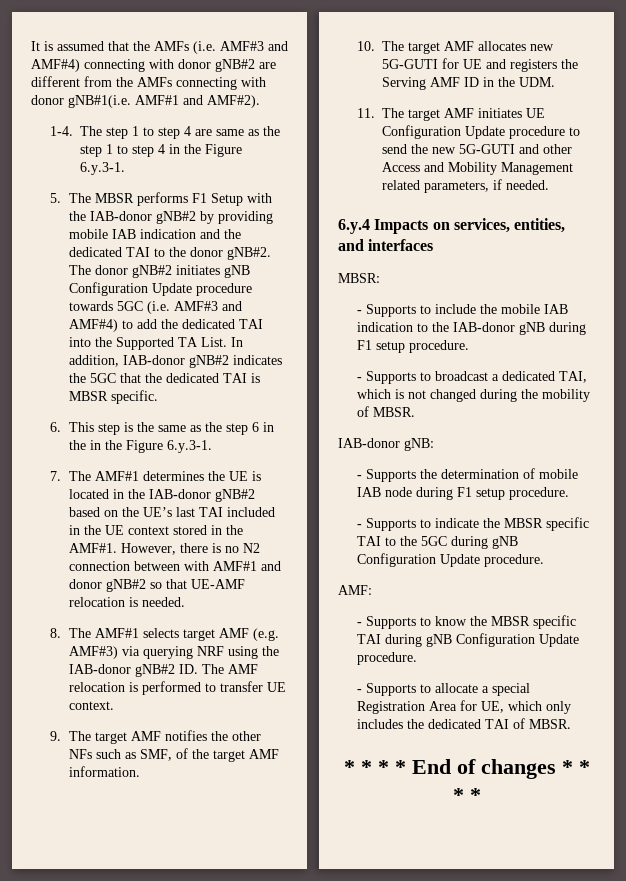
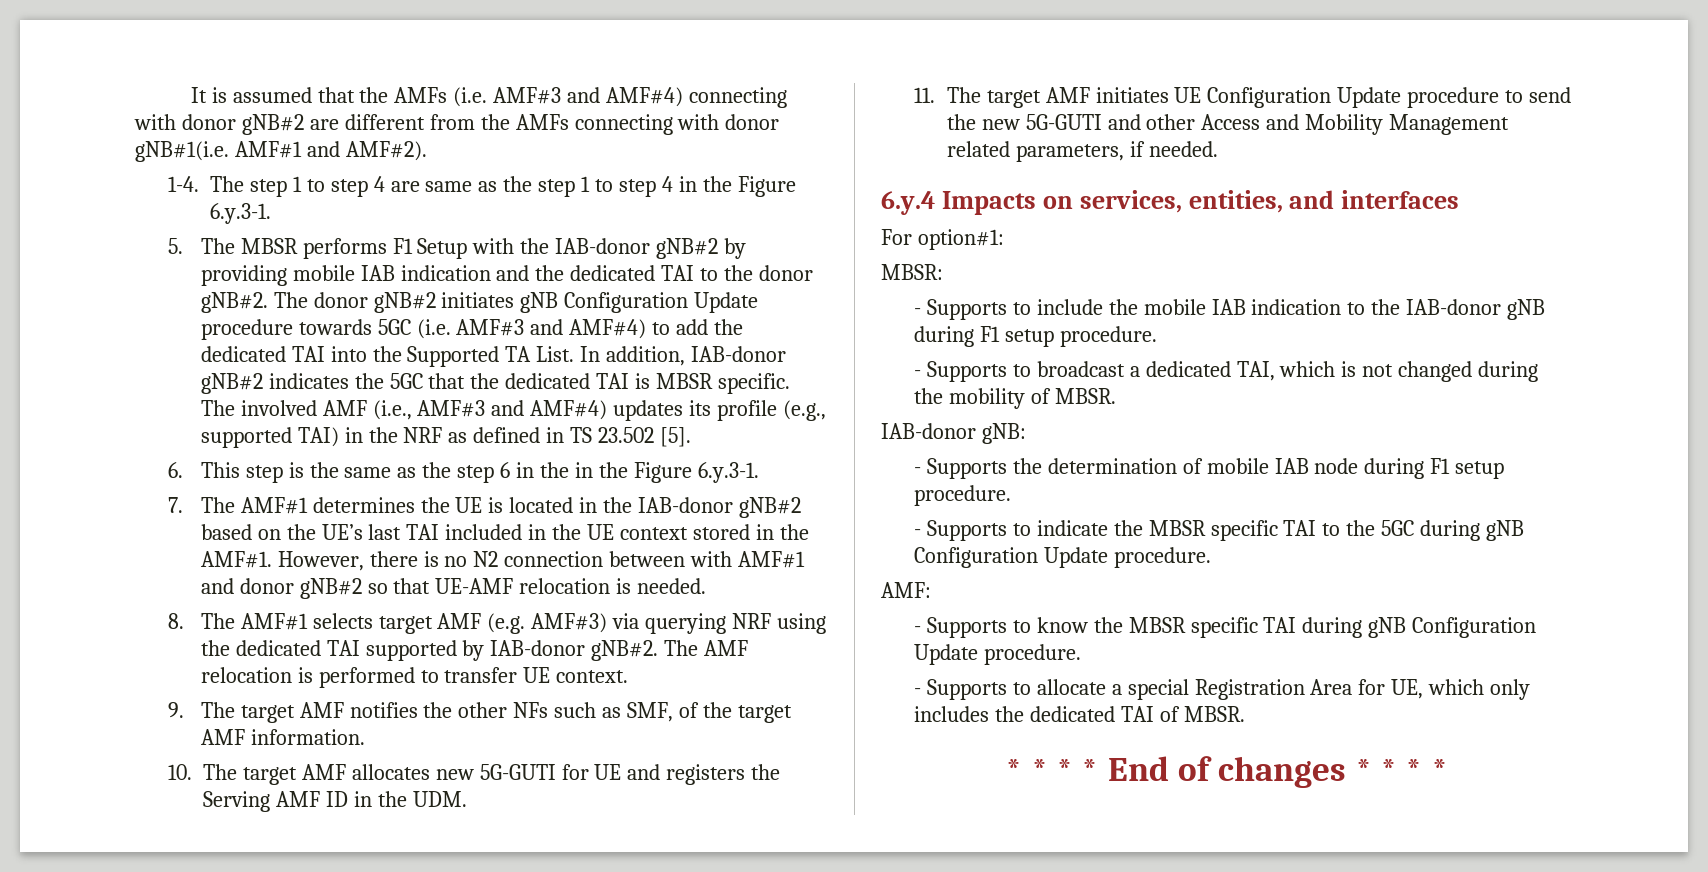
(159, 397) none -> [200,400,827,421] [200,427,692,448] The involved AMF (i.e., AMF#3 and AMF#4) updates its profile (e.g., supported TAI) in the NRF as defined in TS 23.502 [5].
[69,664,199,677] IAB-donor gNB#2 ID. -> [235,640,659,661] dedicated TAI supported by IAB-donor gNB#2.
(434, 245) none -> [881,229,1004,250] // For option#1:

